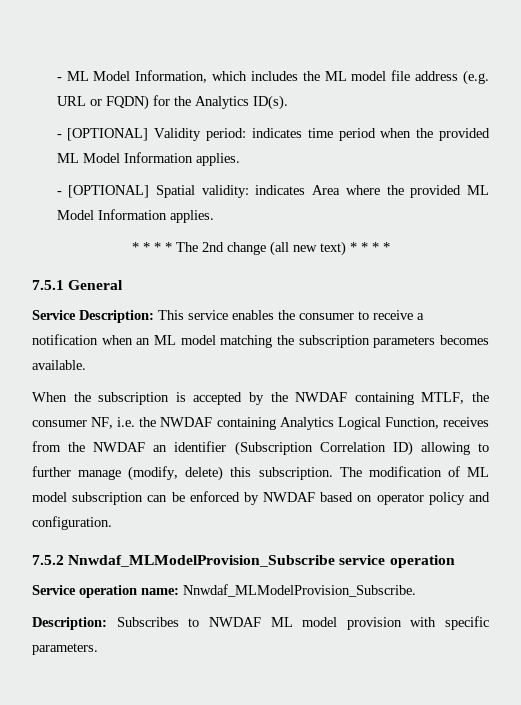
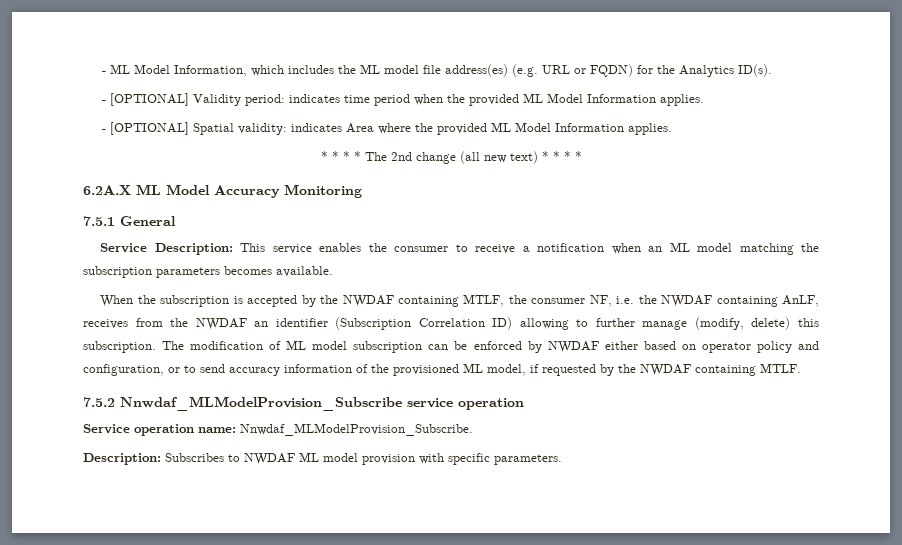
[415,71,459,81] address -> [444,64,508,77] address(es)
(390, 247) none -> [83,184,362,198] // 6.2A.X ML Model Accuracy Monitoring
[279,417,439,430] Analytics Logical Function, -> [782,295,820,307] AnLF,
(316, 497) none -> [604,341,638,350] either
[32,516,112,530] configuration. -> [83,363,801,376] configuration, or to send accuracy information of the provisioned ML model, if requested by the NWDAF containing MTLF.

